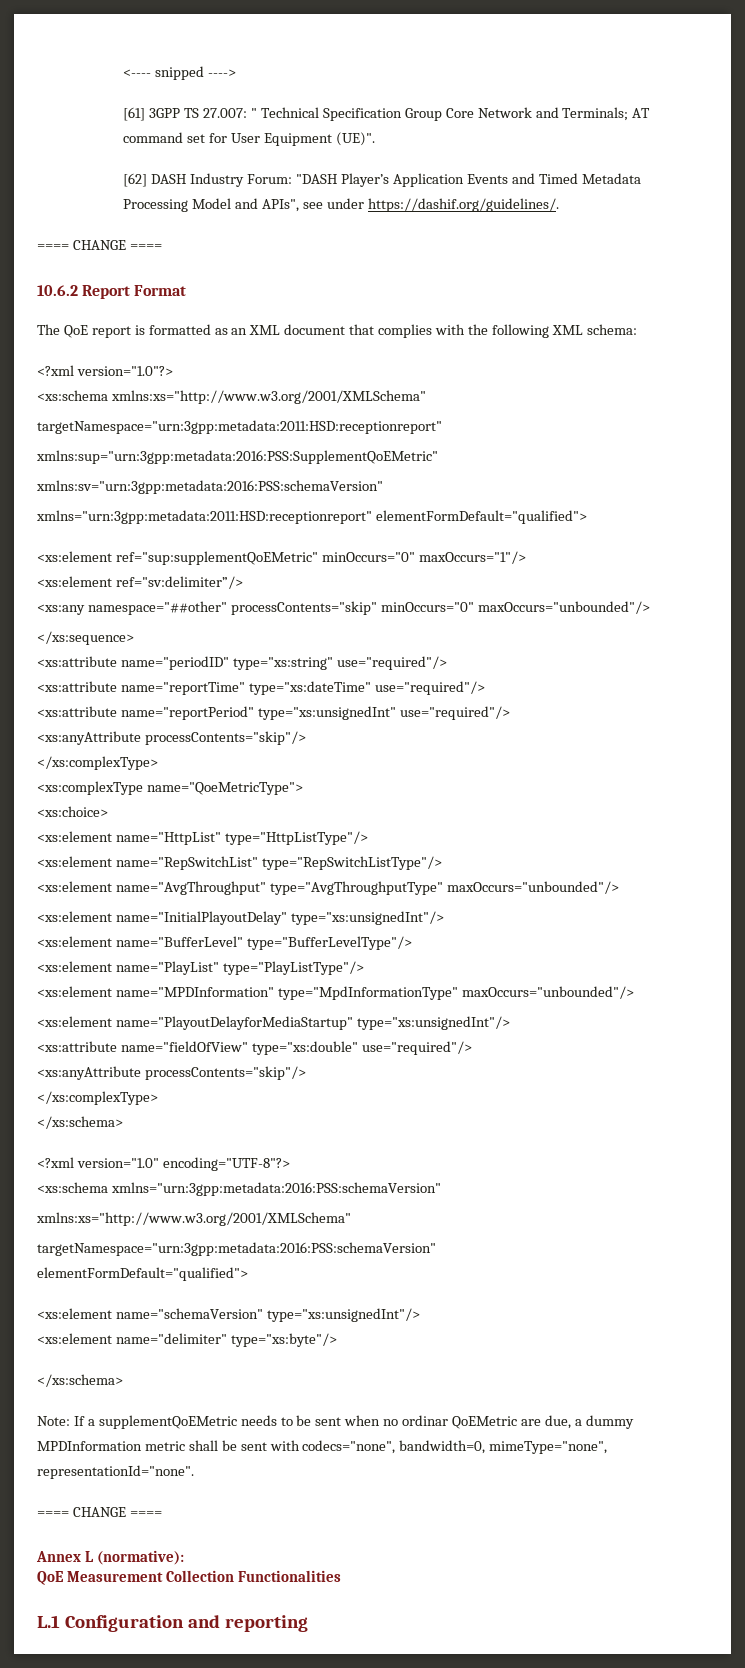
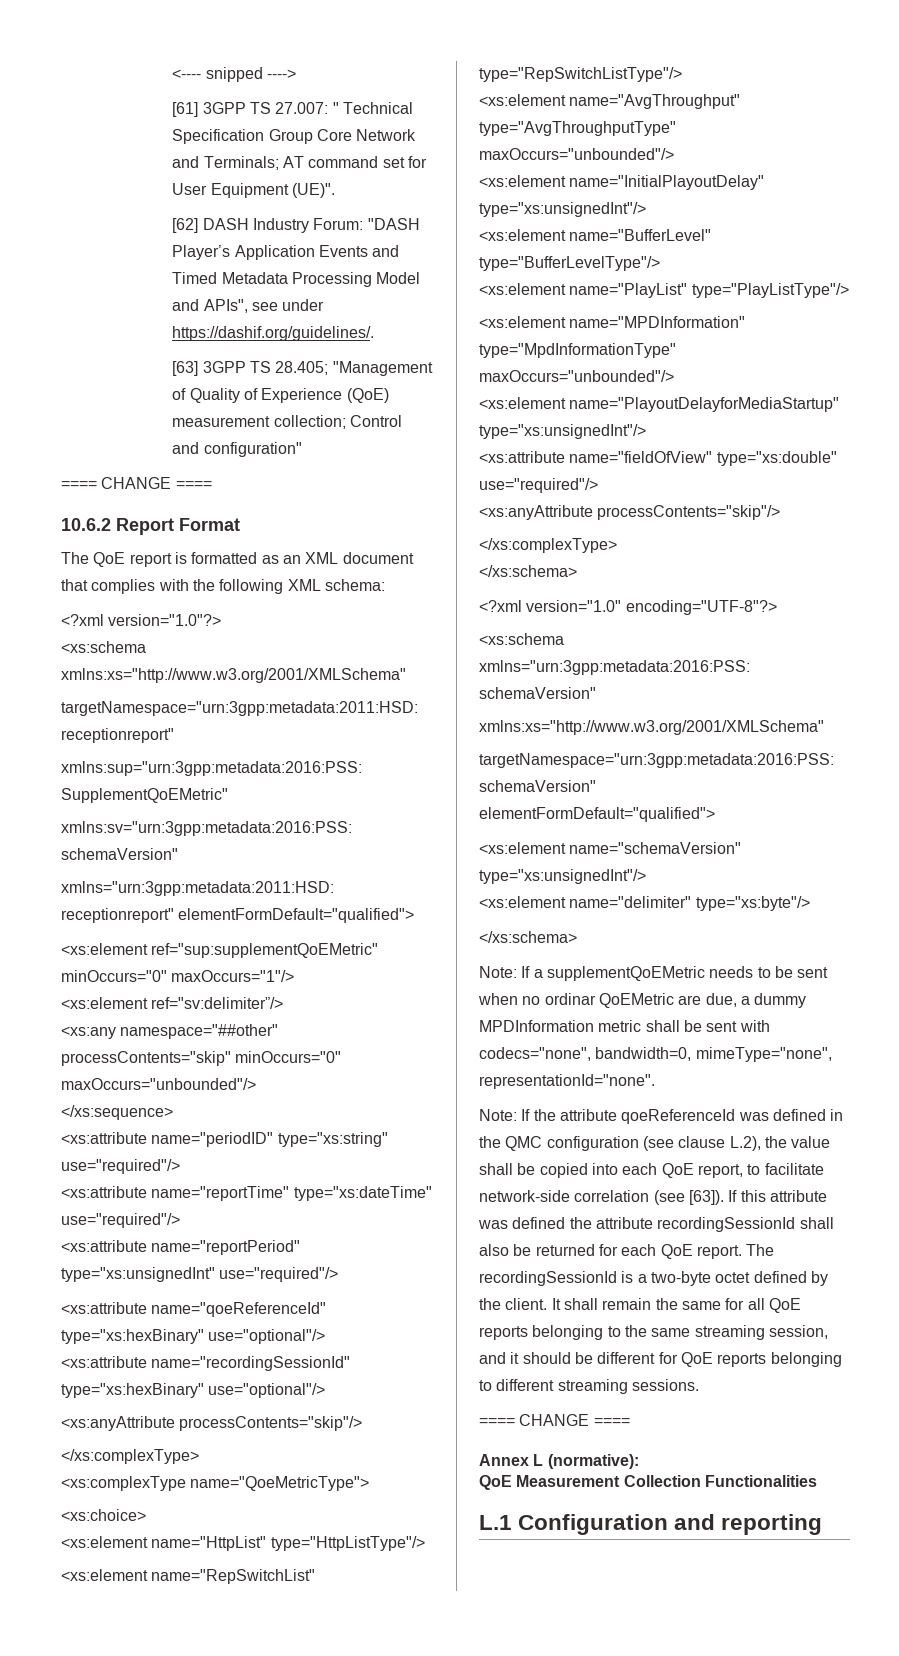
(559, 205) none -> [172,361,433,376] [172,388,389,403] [172,415,402,429] [172,442,302,457] // [63] 3GPP TS 28.405; "Management of Quality of Experience (QoE) measurement collection; Control and configuration"
(510, 713) none -> [61,1302,327,1317] [61,1329,326,1344] [61,1356,351,1371] [61,1383,326,1398] // <xs:attribute name="qoeReferenceId" type="xs:hexBinary" use="optional"/> // <xs:attribute name="recordingSessionId" type="xs:hexBinary" use="optional"/>
(194, 1472) none -> [479,1109,844,1124] [479,1136,831,1151] [479,1163,824,1178] [479,1190,827,1205] [478,1217,834,1232] [479,1244,775,1259] [479,1271,828,1286] [479,1298,801,1313] [479,1325,828,1340] [479,1352,842,1367] [479,1379,699,1394] // Note: If the attribute qoeReferenceId was defined in the QMC configuration (see clause L.2), the value shall be copied into each QoE report, to facilitate network-side correlation (see [63]). If this attribute was defined the attribute recordingSessionId shall also be returned for each QoE report. The recordingSessionId is a two-byte octet defined by the client. It shall remain the same for all QoE reports belonging to the same streaming session, and it should be different for QoE reports belonging to different streaming sessions.

